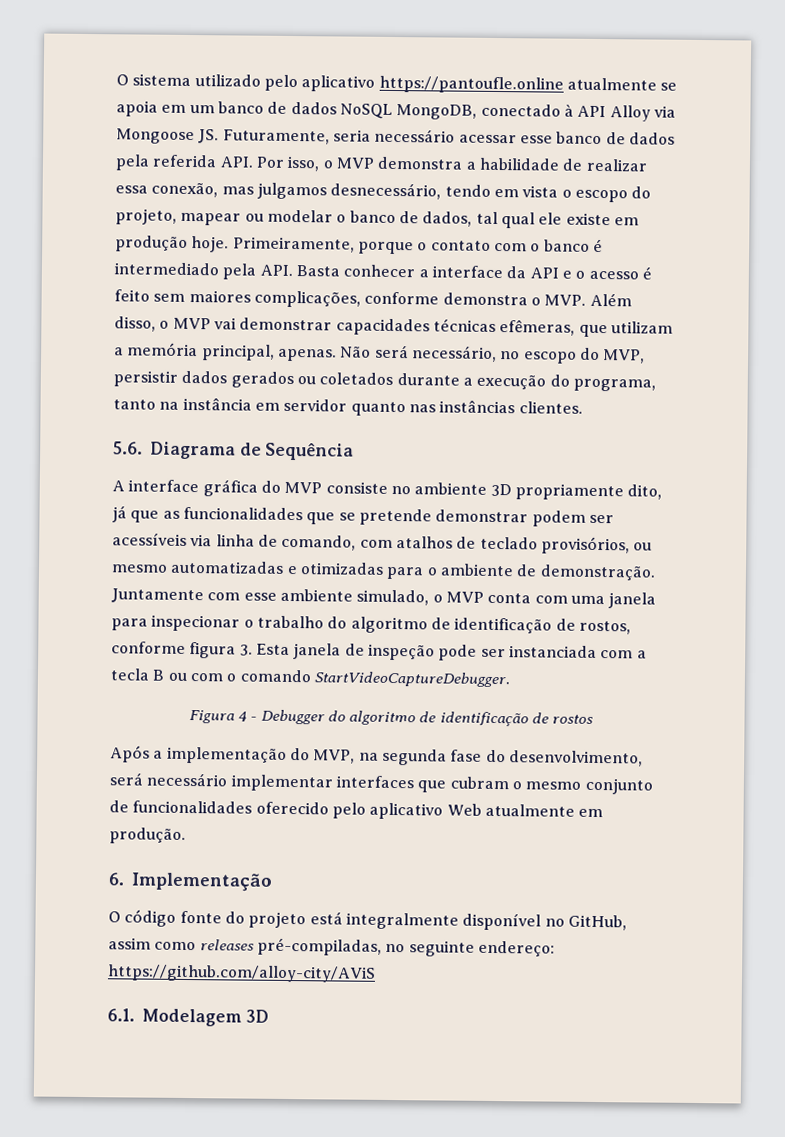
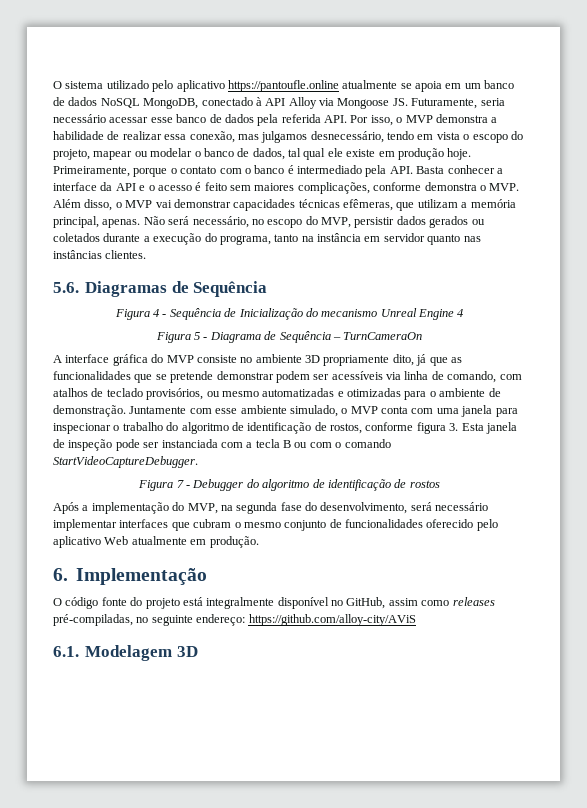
(143, 448) none -> [85,281,268,297] [114,308,464,320] [155,332,208,343] Diagramas de Sequência // Figura 4 - Sequência de Inicialização do mecanismo Unreal Engine 4 // Figura 5 -
(355, 451) none -> [332,332,423,340] – TurnCameraOn
[237,710,247,722] 4 -> [176,480,184,488] 7

